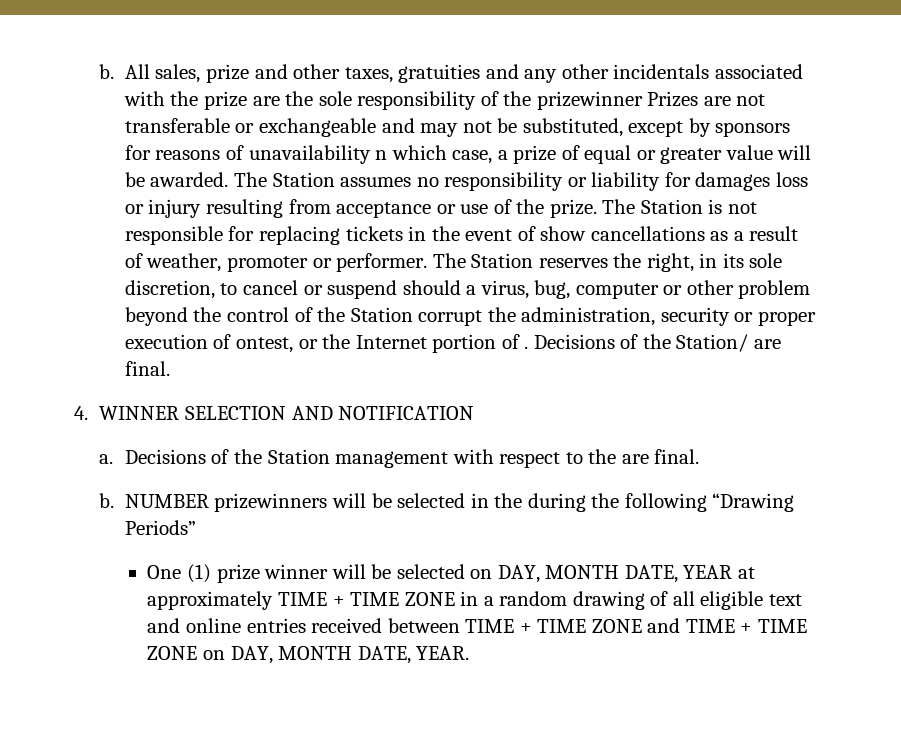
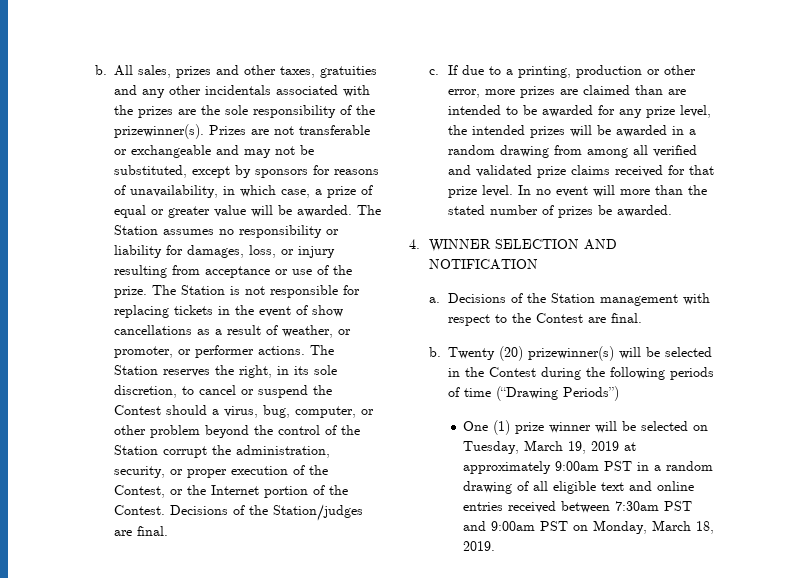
[205,64,249,83] prize -> [176,66,212,78] prizes
[203,91,247,110] prize -> [138,106,174,118] prizes
[536,91,643,110] prizewinner -> [114,124,205,139] prizewinner(s).
[248,145,388,164] unavailability n -> [130,185,236,198] unavailability, in
[695,172,808,191] damages loss -> [187,245,277,258] damages, loss,
[226,253,428,272] promoter or performer. -> [338,329,352,335] [114,345,306,358] or promoter, or performer actions.
(398, 289) none -> [313,385,333,395] [114,405,162,415] the Contest
[575,283,659,299] computer -> [295,406,357,418] computer,
[660,307,730,326] security -> [114,466,166,478] security,
[235,337,293,353] ontest, -> [309,465,329,475] [114,485,166,498] the Contest,
[524,334,781,352] [124,361,170,376] . Decisions of the Station/ are final. -> [329,485,349,495] [114,504,364,521] [114,526,169,536] [428,65,697,78] [448,85,687,98] [448,105,712,118] [448,125,697,138] [448,145,698,158] [448,165,715,178] [448,185,708,198] [448,205,673,218] the Contest. Decisions of the Station/judges are final. // c. If due to a printing, production or other error, more prizes are claimed than are intended to be awarded for any prize level, the intended prizes will be awarded in a random drawing from among all verified and validated prize claims received for that prize level. In no event will more than the stated number of prizes be awarded.
(617, 456) none -> [536,313,584,323] Contest
[124,493,328,512] NUMBER prizewinners -> [448,346,615,361] Twenty (20) prizewinner(s)
(523, 500) none -> [489,367,537,377] Contest
[712,493,795,512] [124,520,196,535] “Drawing Periods” -> [670,367,715,380] [448,386,620,401] periods of time (“Drawing Periods”)
[497,565,755,583] [147,591,455,610] DAY, MONTH DATE, YEAR at approximately TIME + TIME ZONE -> [463,440,637,454] [463,461,633,474] Tuesday, March 19, 2019 at approximately 9:00am PST
[465,618,807,633] [147,646,470,664] TIME + TIME ZONE and TIME + TIME ZONE on DAY, MONTH DATE, YEAR. -> [615,501,693,511] [463,520,715,534] [463,541,496,551] 7:30am PST and 9:00am PST on Monday, March 18, 2019.

